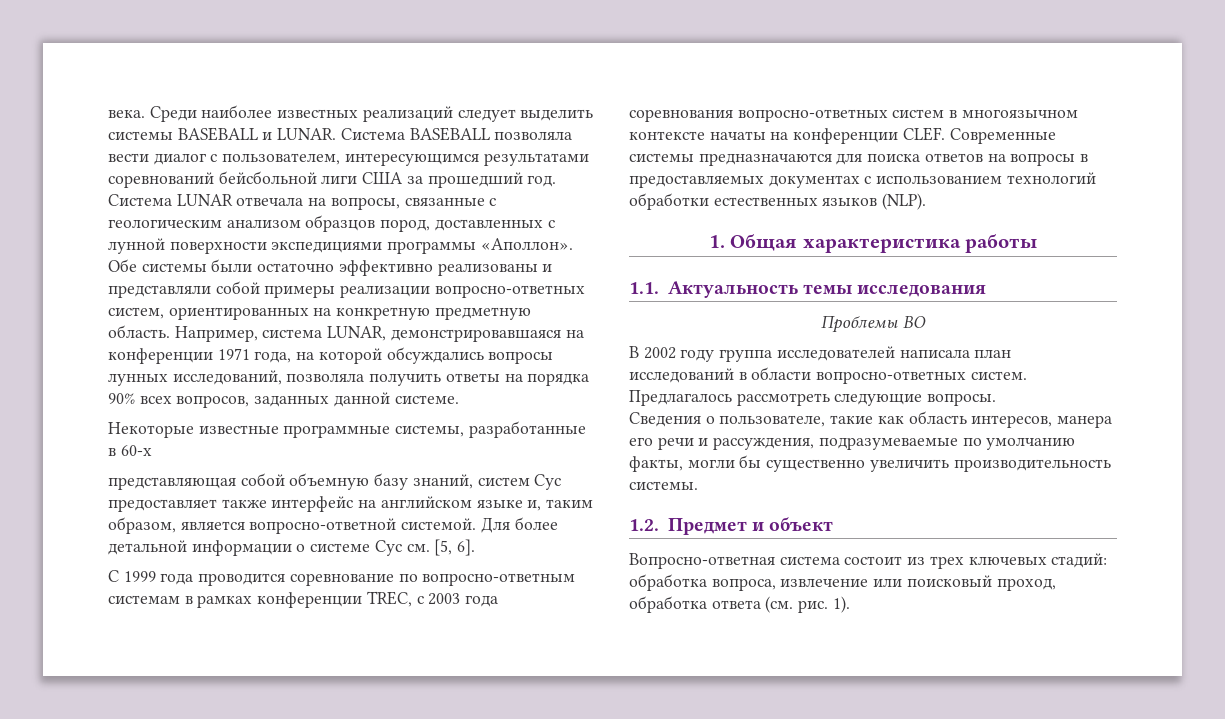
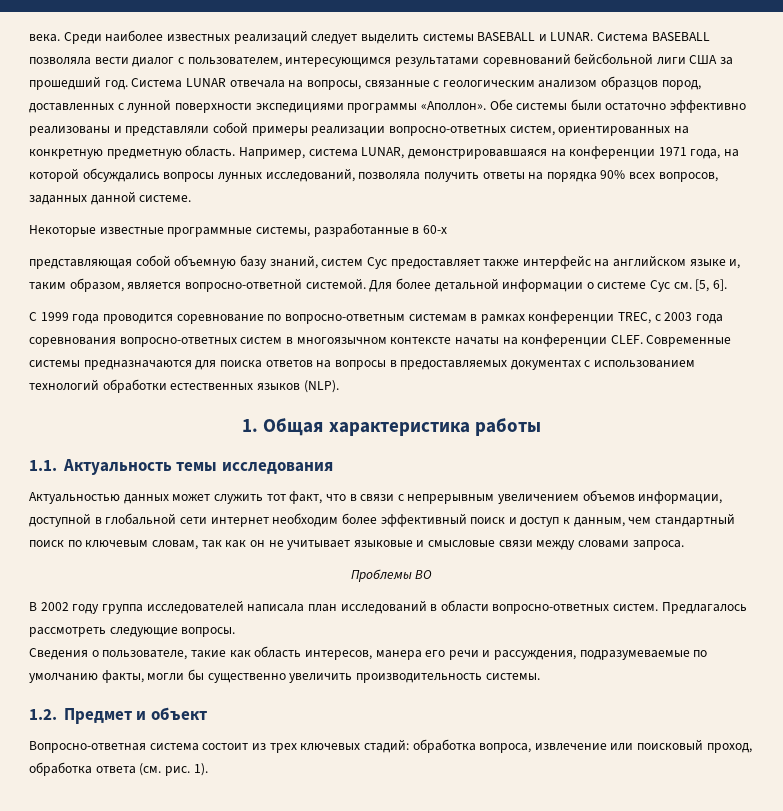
(987, 290) none -> [29,490,723,504] [29,513,736,527] [29,540,684,550] // Актуальностью данных может служить тот факт, что в связи с непрерывным увеличением объемов информации, доступной в глобальной сети интернет необходим более эффективный поиск и доступ к данным, чем стандартный поиск по ключевым словам, так как он не учитывает языковые и смысловые связи между словами запроса.

